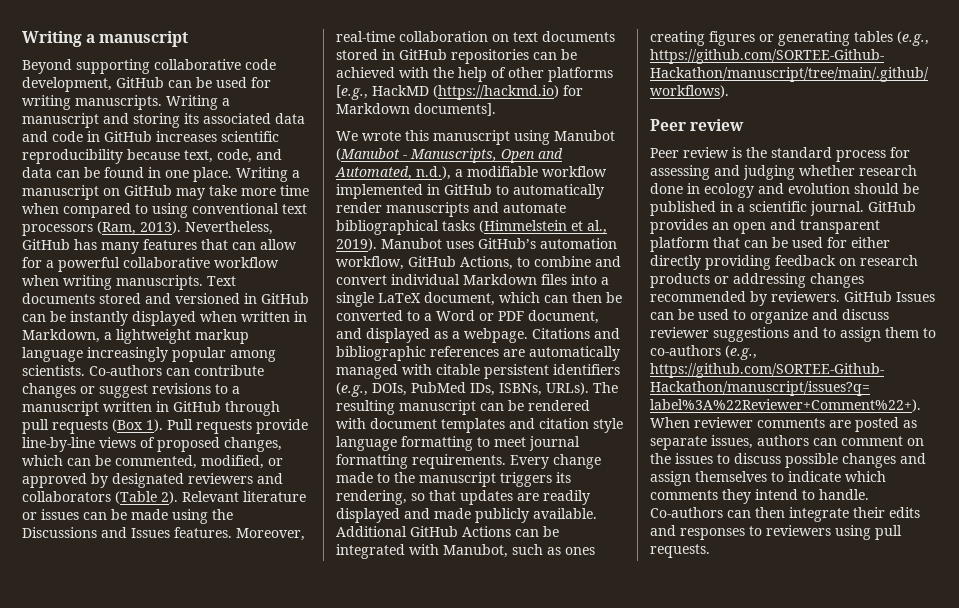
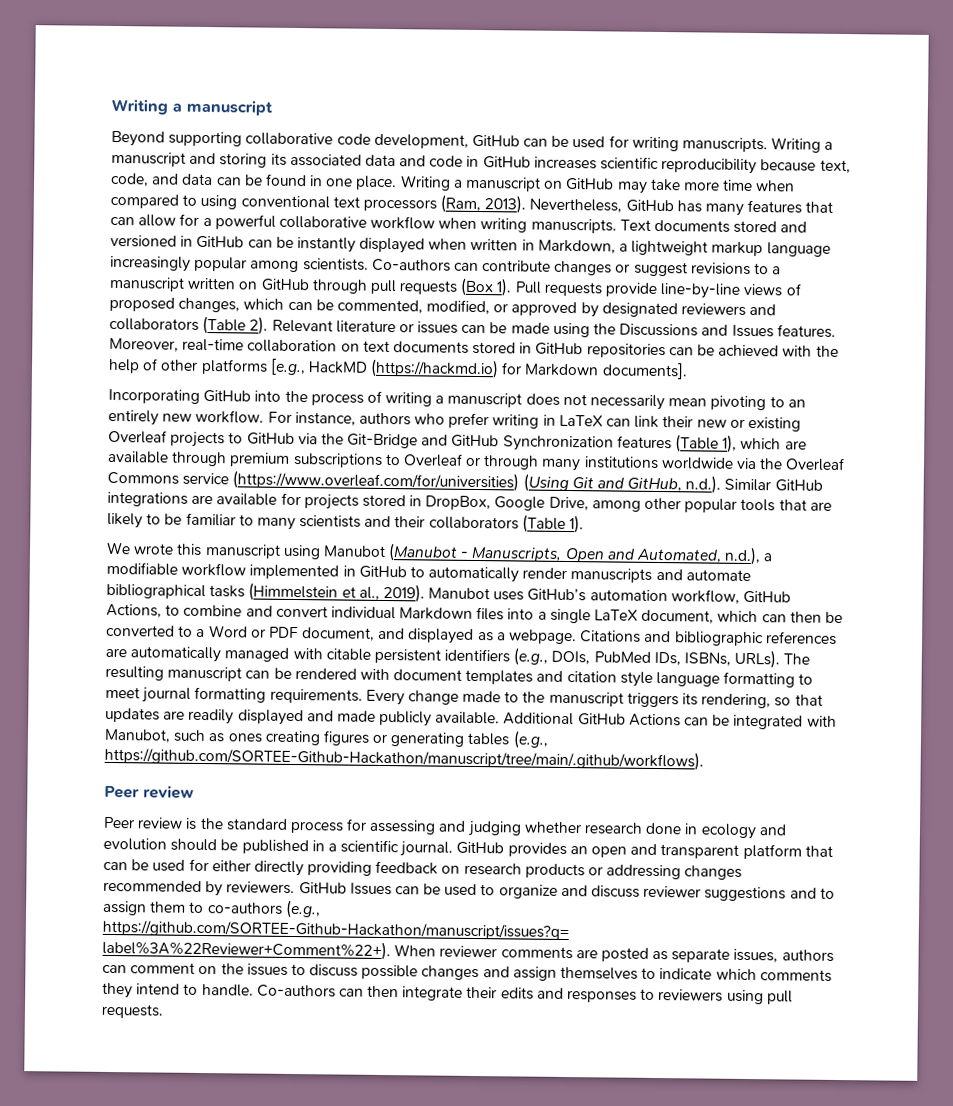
[156,401,169,412] in -> [238,281,258,290] on
(496, 109) none -> [108,388,806,411] [108,409,801,432] [108,429,807,453] [107,450,846,472] [107,470,823,494] [107,491,832,513] [107,512,585,534] // Incorporating GitHub into the process of writing a manuscript does not necessarily mean pivoting to an entirely new workflow. For instance, authors who prefer writing in LaTeX can link their new or existing Overleaf projects to GitHub via the Git-Bridge and GitHub Synchronization features (Table 1), which are available through premium subscriptions to Overleaf or through many institutions worldwide via the Overleaf Commons service (https://www.overleaf.com/for/universities) (Using Git and GitHub, n.d.). Similar GitHub integrations are available for projects stored in DropBox, Google Drive, among other popular tools that are likely to be familiar to many scientists and their collaborators (Table 1).

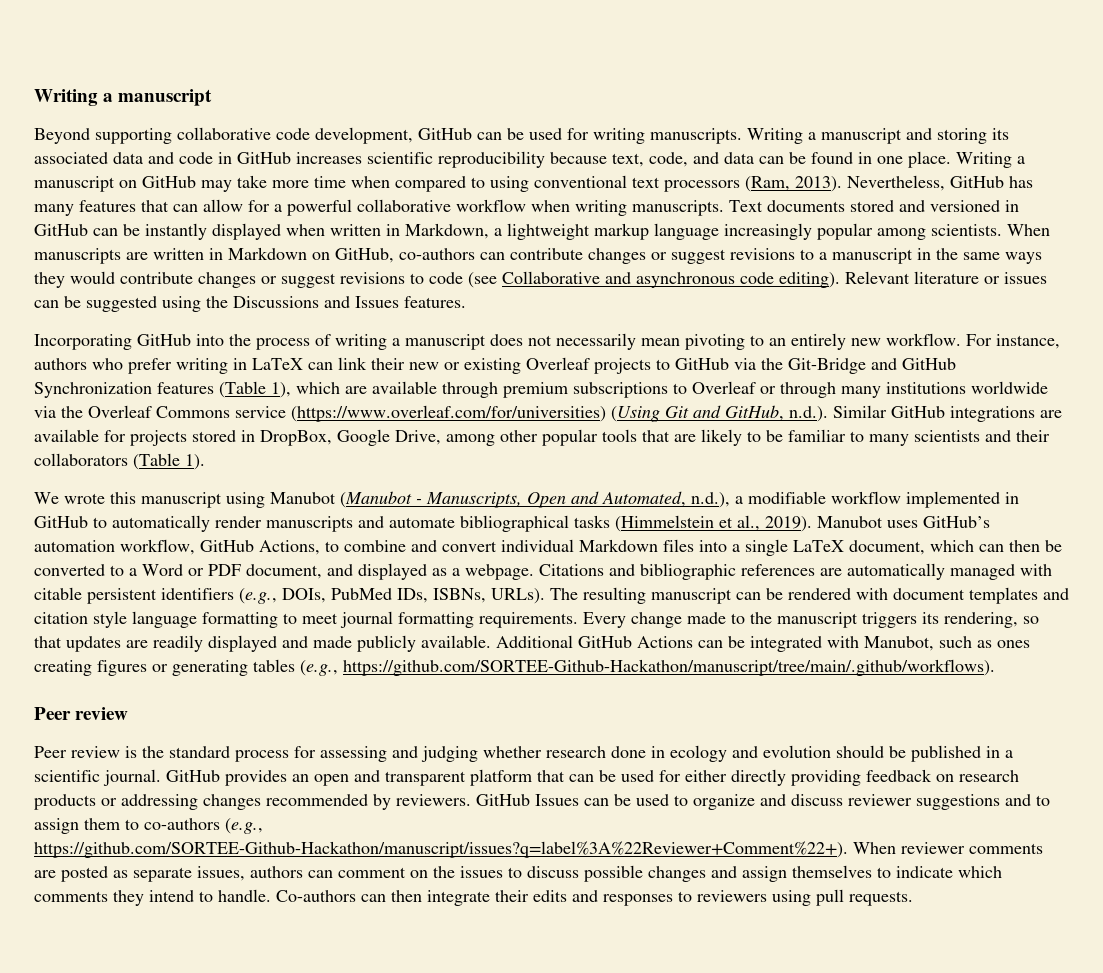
[371,258,451,272] Co-authors -> [1007,224,1050,236] [34,247,475,264] When manuscripts are written in Markdown on GitHub, co-authors
[187,277,801,299] [109,296,777,318] [109,315,269,335] written on GitHub through pull requests (Box 1). Pull requests provide line-by-line views of proposed changes, which can be commented, modified, or approved by designated reviewers and collaborators (Table 2). -> [917,248,1042,264] [34,271,840,288] in the same ways they would contribute changes or suggest revisions to code (see Collaborative and asynchronous code editing).
[510,322,550,334] made -> [86,296,157,312] suggested
[109,337,839,359] [108,358,688,380] Moreover, real-time collaboration on text documents stored in GitHub repositories can be achieved with the help of other platforms [e.g., HackMD (https://hackmd.io) for Markdown documents]. -> (466, 302) none

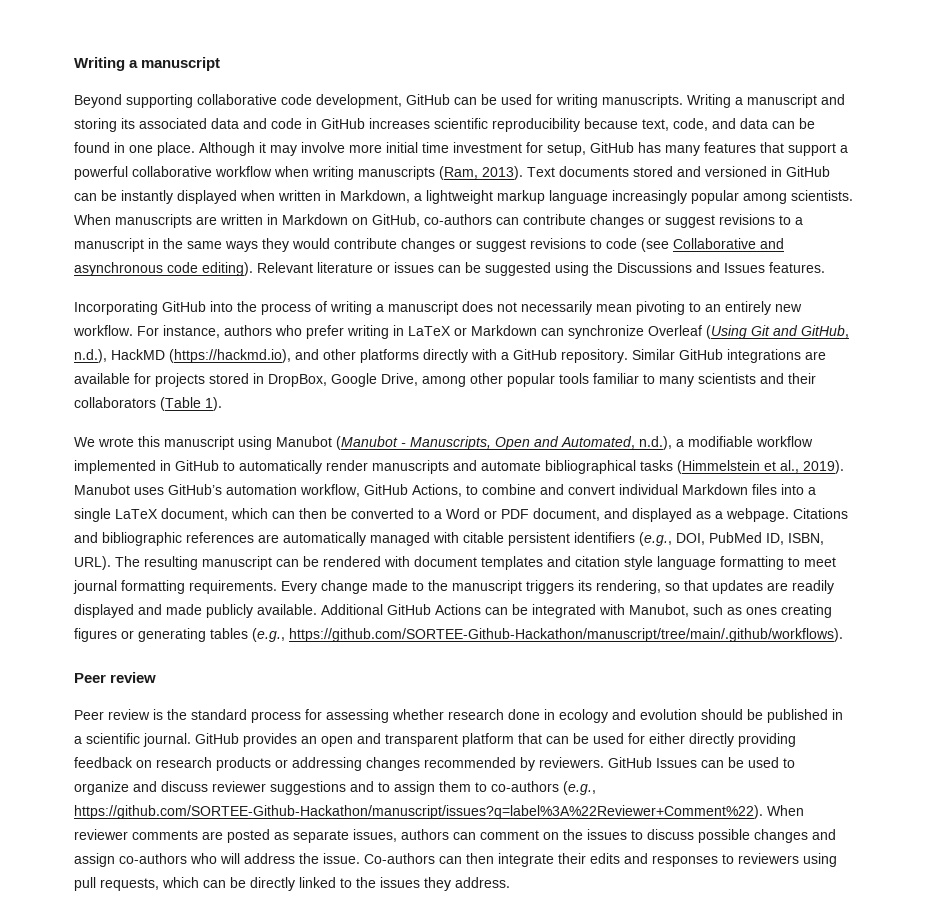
[956,152,1025,168] [34,175,945,192] Writing a manuscript on GitHub may take more time when compared to using conventional text processors (Ram, 2013). Nevertheless, -> [199,142,586,156] Although it may involve more initial time investment for setup,
[173,199,270,212] can allow for -> [788,143,836,156] support
[632,200,724,216] manuscripts. -> [358,166,523,180] manuscripts (Ram, 2013).
[308,357,956,374] [34,381,1048,398] [34,405,828,422] can link their new or existing Overleaf projects to GitHub via the Git-Bridge and GitHub Synchronization features (Table 1), which are available through premium subscriptions to Overleaf or through many institutions worldwide via the Overleaf Commons service (https://www.overleaf.com/for/universities) (Using Git and GitHub, n.d.). -> [454,325,849,339] [74,349,628,363] or Markdown can synchronize Overleaf (Using Git and GitHub, n.d.), HackMD (https://hackmd.io), and other platforms directly with a GitHub repository.
[642,429,783,446] that are likely to be -> (589, 378) none
[282,588,545,604] DOIs, PubMed IDs, ISBNs, URLs). -> [676,532,824,545] [74,556,111,570] DOI, PubMed ID, ISBN, URL).
[392,746,478,762] and judging -> (389, 716) none
[34,841,848,858] https://github.com/SORTEE-Github-Hackathon/manuscript/issues?q=label%3A%22Reviewer+Comment%22+). -> [74,805,763,819] https://github.com/SORTEE-Github-Hackathon/manuscript/issues?q=label%3A%22Reviewer+Comment%22).
[792,865,1002,878] [34,889,271,906] themselves to indicate which comments they intend to handle. -> [119,853,360,864] co-authors who will address the issue.
[849,891,913,906] requests. -> [100,877,510,891] requests, which can be directly linked to the issues they address.

